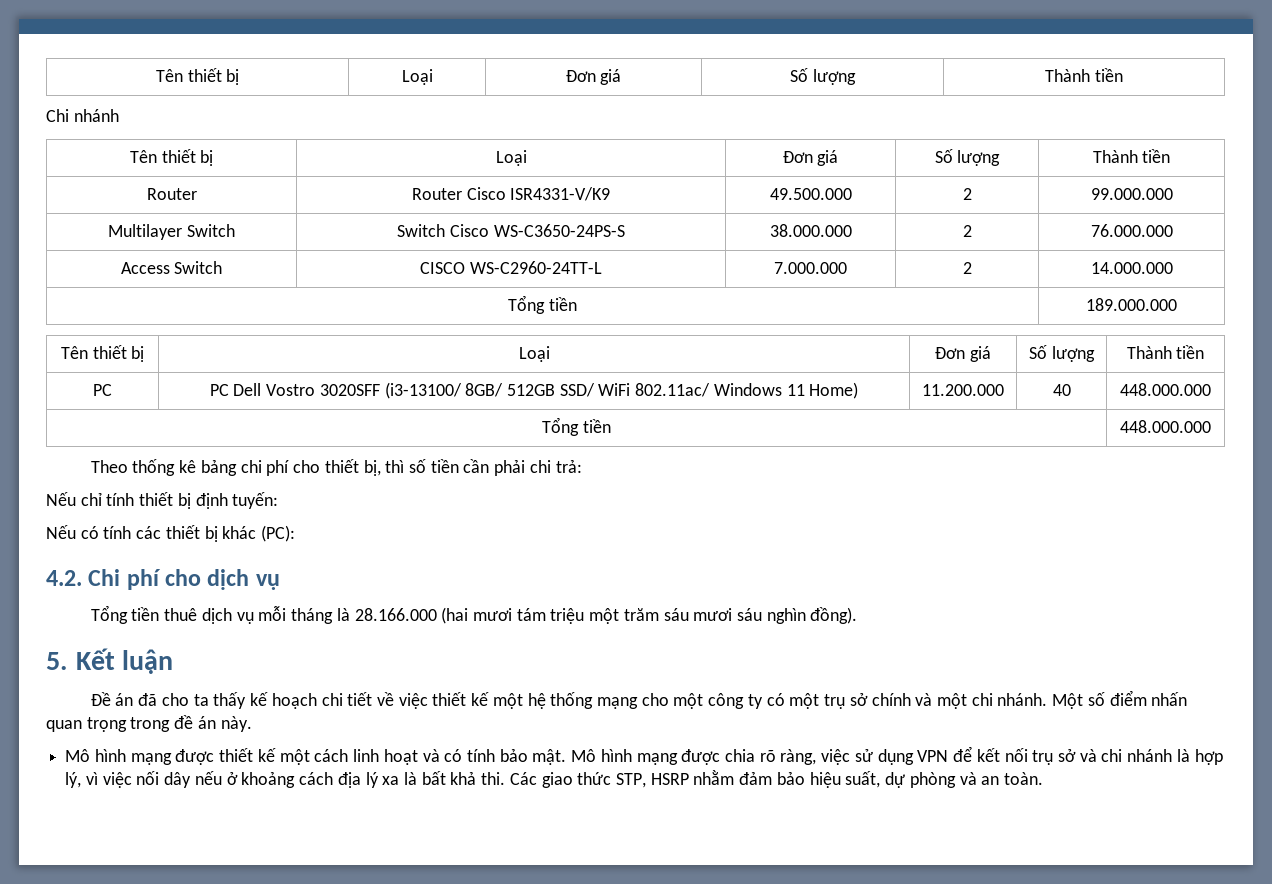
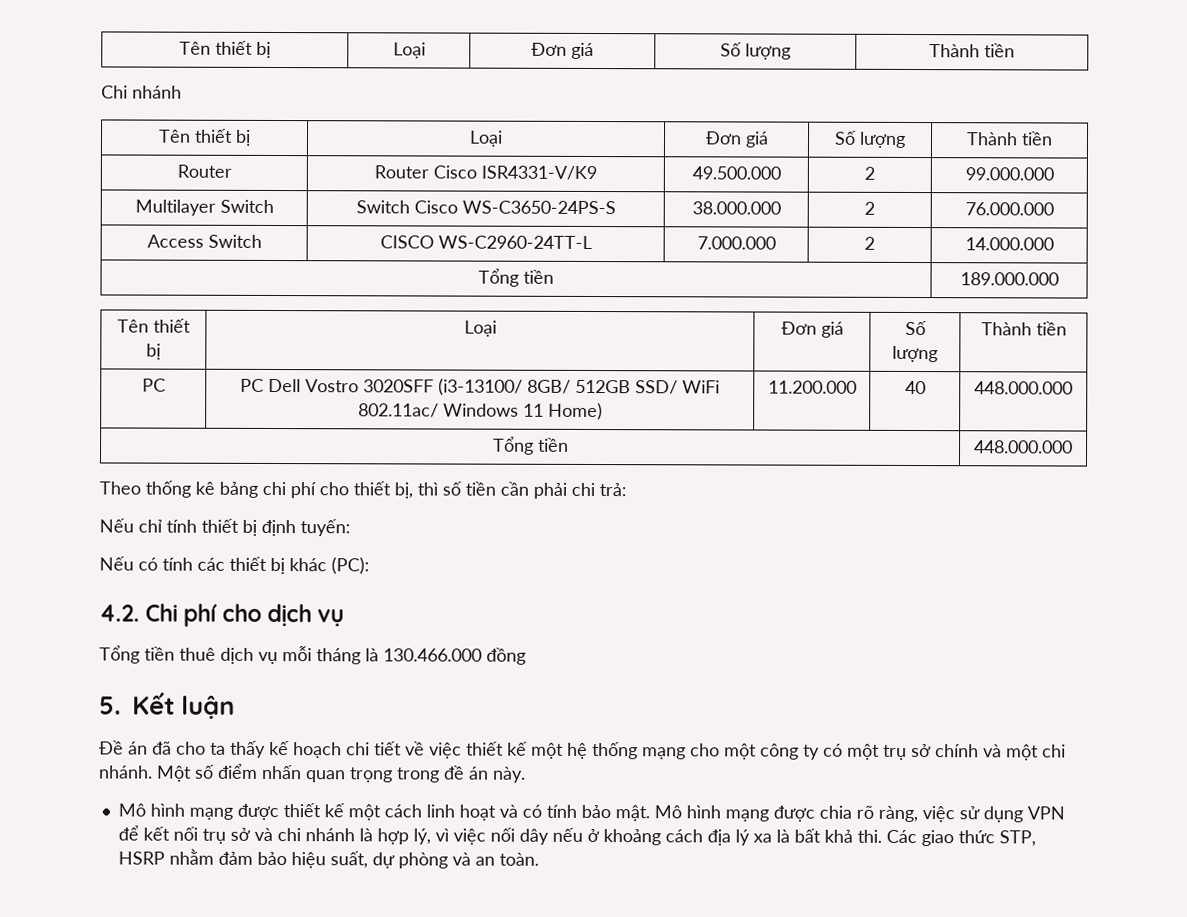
[354,607,858,624] 28.166.000 (hai mươi tám triệu một trăm sáu mươi sáu nghìn đồng). -> [383,647,526,665] 130.466.000 đồng

